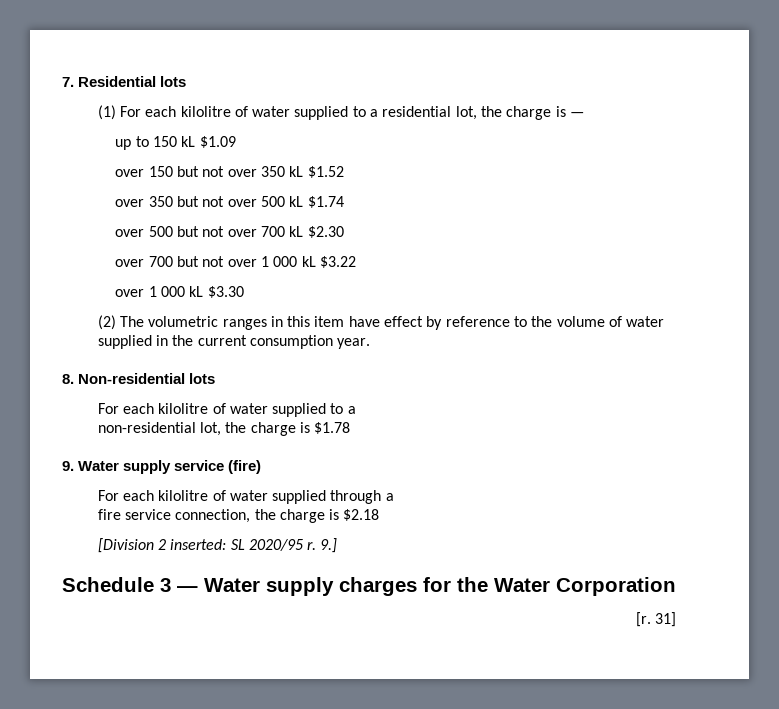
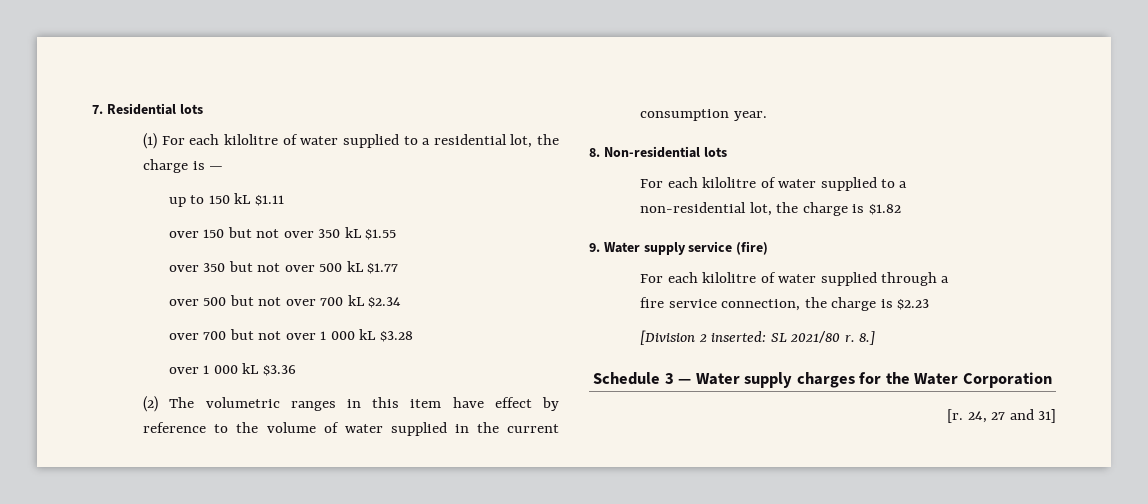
[199,136,236,148] $1.09 -> [254,195,284,206] $1.11
[307,166,344,178] $1.52 -> [365,229,397,240] $1.55
[307,196,344,208] $1.74 -> [367,263,399,274] $1.77
[307,226,344,238] $2.30 -> [368,297,402,308] $2.34
[319,256,356,268] [115,286,244,298] $3.22 // over 1 000 kL $3.30 -> [379,331,413,342] [168,363,296,376] $3.28 // over 1 000 kL $3.36
[314,422,351,434] $1.78 -> [868,204,901,215] $1.82
[343,509,380,521] $2.18 -> [896,299,929,310] $2.23
[248,538,338,553] 2020/95 r. 9.] -> [790,331,875,345] 2021/80 r. 8.]
(651, 619) none -> [967,409,1034,423] 24, 27 and

